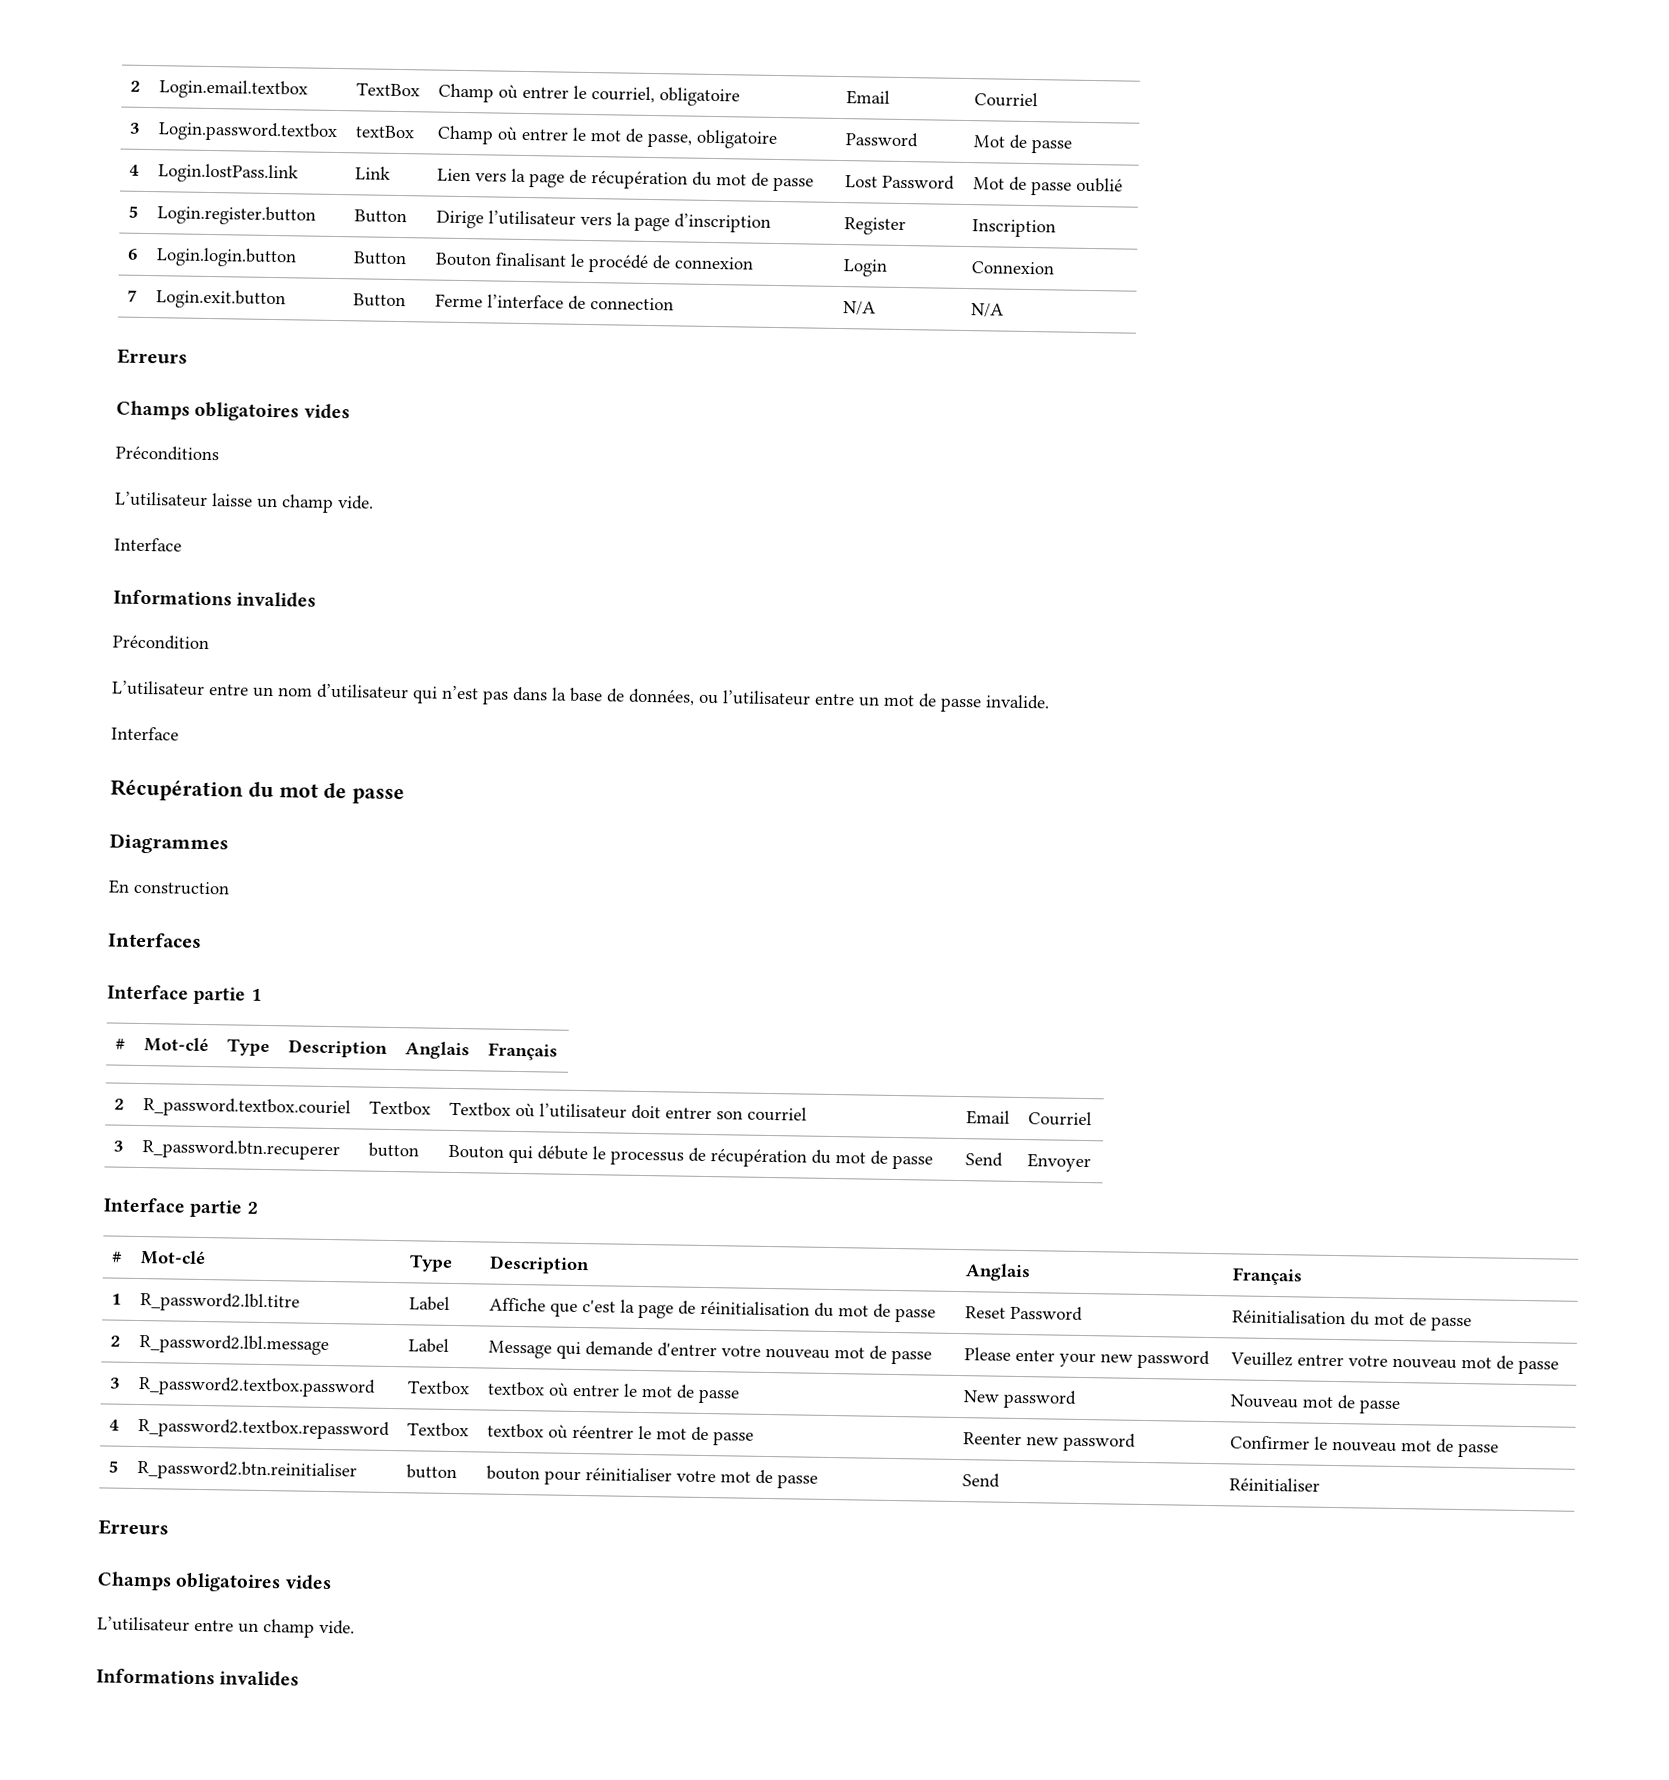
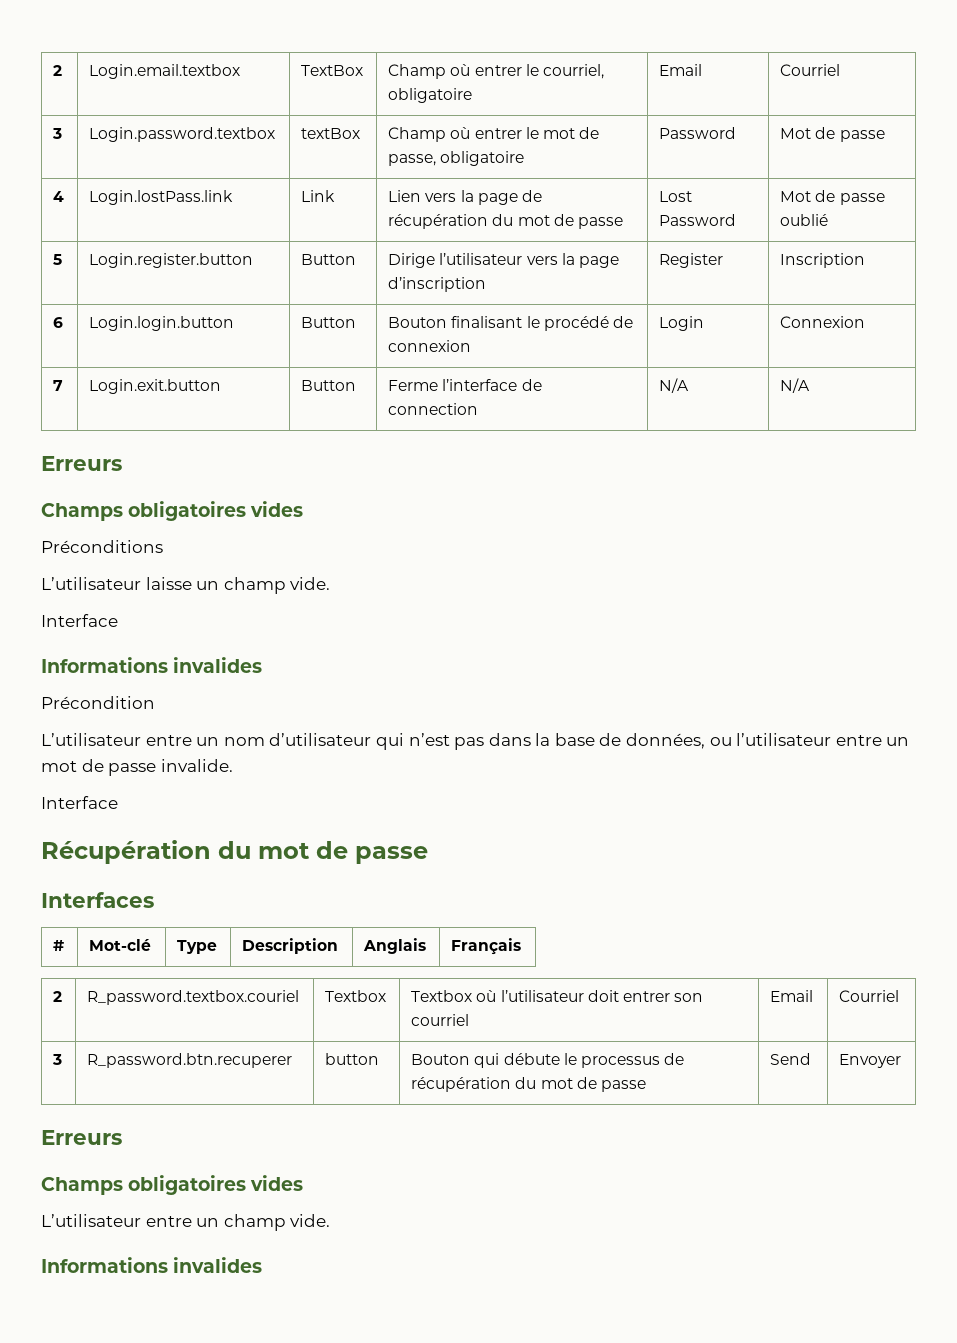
[109,833,229,855] [108,879,230,896] [108,932,202,948] [107,984,262,1005] Diagrammes // En construction // Interfaces // Interface partie 1 -> [41,892,154,908] Interfaces
[103,1197,258,1218] [111,1251,124,1263] [140,1250,207,1266] [409,1254,454,1272] [489,1255,591,1275] [965,1263,1032,1282] [1232,1267,1304,1286] [111,1293,123,1305] [140,1292,301,1313] [409,1296,451,1311] [489,1297,937,1323] [965,1305,1084,1322] [1232,1309,1473,1332] [110,1335,122,1347] [139,1334,330,1356] [408,1338,450,1353] [488,1340,933,1365] [964,1347,1211,1370] [1230,1351,1560,1375] [109,1377,122,1389] [138,1376,377,1398] [407,1380,471,1396] [487,1381,741,1404] [963,1389,1078,1409] [1230,1394,1401,1415] [109,1419,121,1431] [138,1418,391,1441] [407,1422,470,1438] [487,1423,755,1446] [963,1432,1137,1452] [1230,1435,1500,1458] [108,1460,120,1473] [137,1460,358,1482] [406,1464,458,1480] [486,1465,819,1489] [962,1473,1001,1488] [1229,1477,1321,1492] // Interface partie 2 // # | Mot-clé | Type | Description | Anglais | Français // 1 | R_password2.lbl.titre | Label | Affiche que c'est la page de réinitialisation du mot de passe | Reset Password | Réinitialisation du mot de passe // 2 | R_password2.lbl.message | Label | Message qui demande d'entrer votre nouveau mot de passe | Please enter your new password | Veuillez entrer votre nouveau mot de passe // 3 | R_password2.textbox.password | Textbox | textbox où entrer le mot de passe | New password | Nouveau mot de passe // 4 | R_password2.textbox.repassword | Textbox | textbox où réentrer le mot de passe | Reenter new password | Confirmer le nouveau mot de passe // 5 | R_password2.btn.reinitialiser | button | bouton pour réinitialiser votre mot de passe | Send | Réinitialiser -> (902, 1061) none

